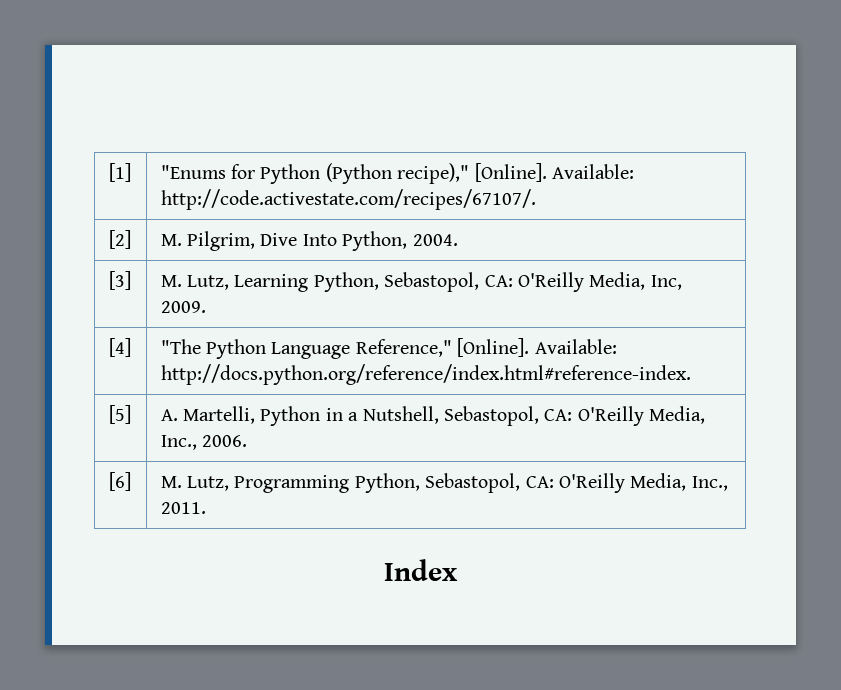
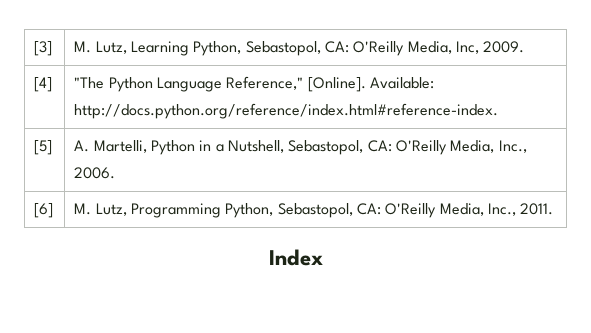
[108,163,131,182] [160,163,634,184] [160,189,536,210] [108,230,131,249] [160,231,458,251] [1] | "Enums for Python (Python recipe)," [Online]. Available: http://code.activestate.com/recipes/67107/. // [2] | M. Pilgrim, Dive Into Python, 2004. // -> (34, 48) none

